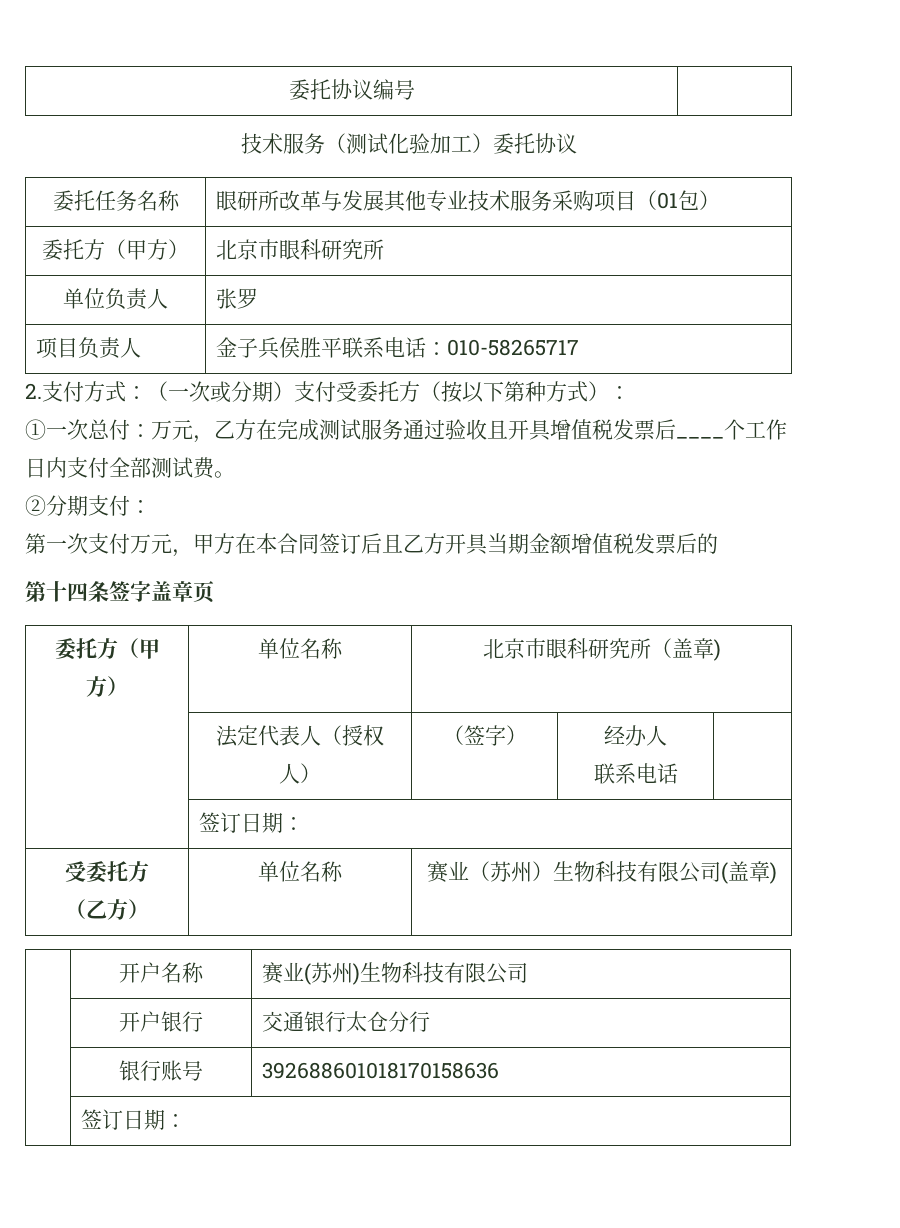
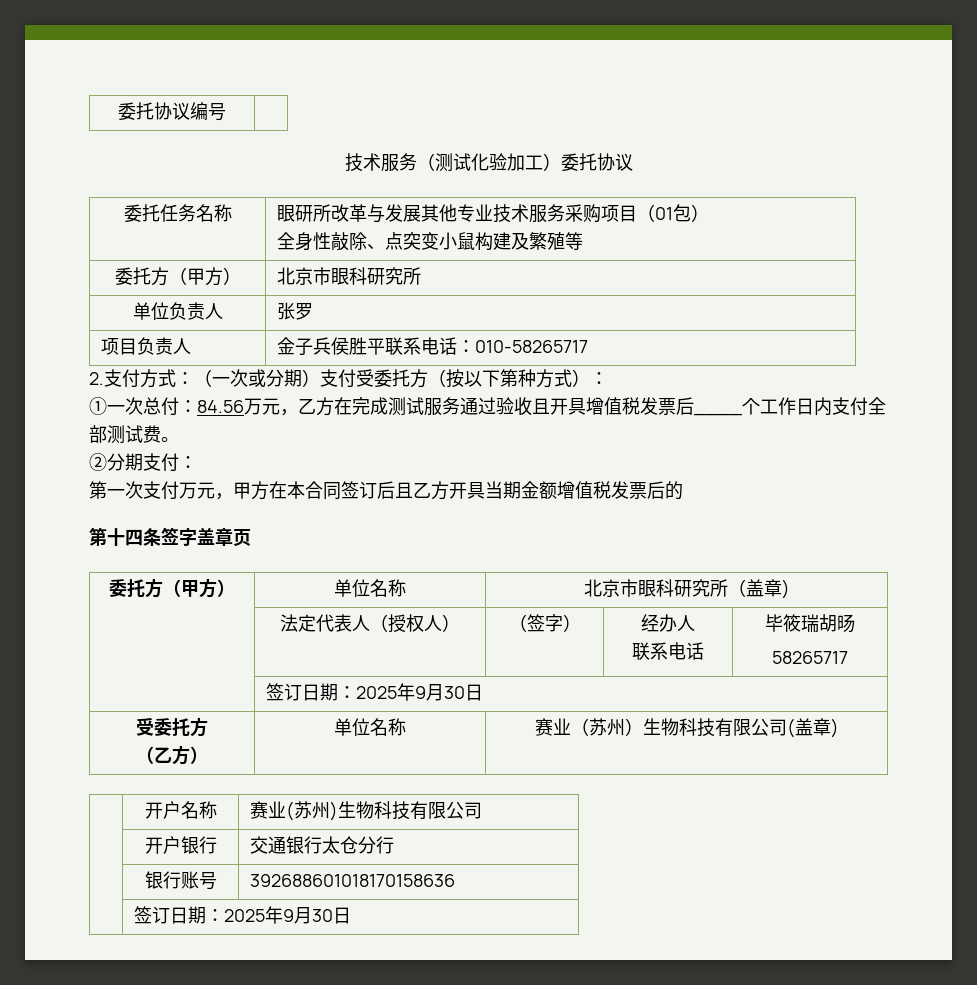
(720, 200) none -> [277,231,584,251] // 全身性敲除、点突变小鼠构建及繁殖等
(151, 430) none -> [197,400,244,413] 84.56
[198,812,304,833] // | 签订日期： -> [765,614,855,633] [772,651,848,664] [266,683,484,701] 毕筱瑞胡旸 // 58265717 // | 签订日期：2025年9月30日
(186, 1120) none -> [224,906,352,924] 2025年9月30日

